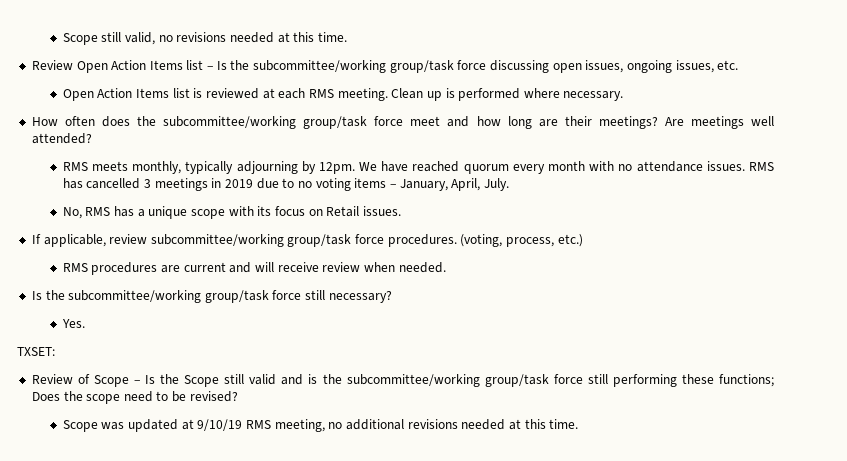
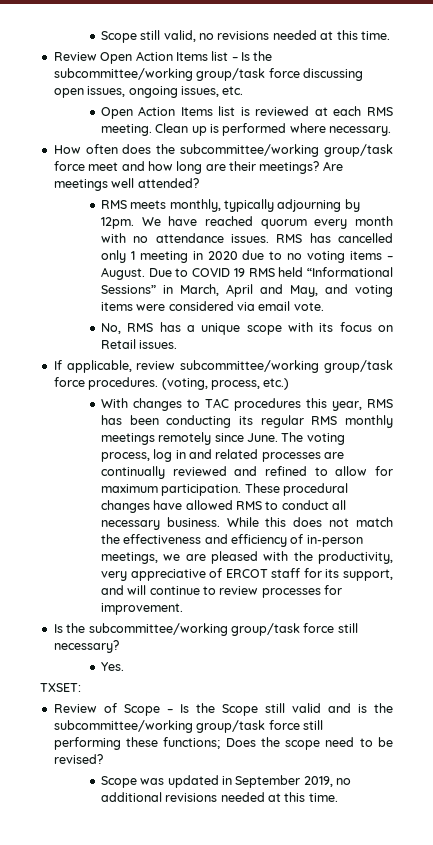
[144,178,254,191] 3 meetings in 2019 -> [100,250,238,263] only 1 meeting in 2020
[399,178,509,191] January, April, July. -> [100,267,393,280] [100,284,393,297] [100,301,324,311] August. Due to COVID 19 RMS held “Informational Sessions” in March, April and May, and voting items were considered via email vote.
[62,262,446,275] RMS procedures are current and will receive review when needed. -> [100,398,394,411] [100,415,393,428] [100,432,345,445] [100,449,345,462] [100,466,393,479] [100,483,349,496] [100,500,347,513] [100,517,394,530] [100,534,363,547] [100,551,394,564] [100,568,393,581] [100,585,343,598] [100,603,183,615] With changes to TAC procedures this year, RMS has been conducting its regular RMS monthly meetings remotely since June. The voting process, log in and related processes are continually reviewed and refined to allow for maximum participation. These procedural changes have allowed RMS to conduct all necessary business. While this does not match the effectiveness and efficiency of in-person meetings, we are pleased with the productivity, very appreciative of ERCOT staff for its support, and will continue to review processes for improvement.
[181,419,325,432] at 9/10/19 RMS meeting, -> [222,775,333,788] in September 2019,

